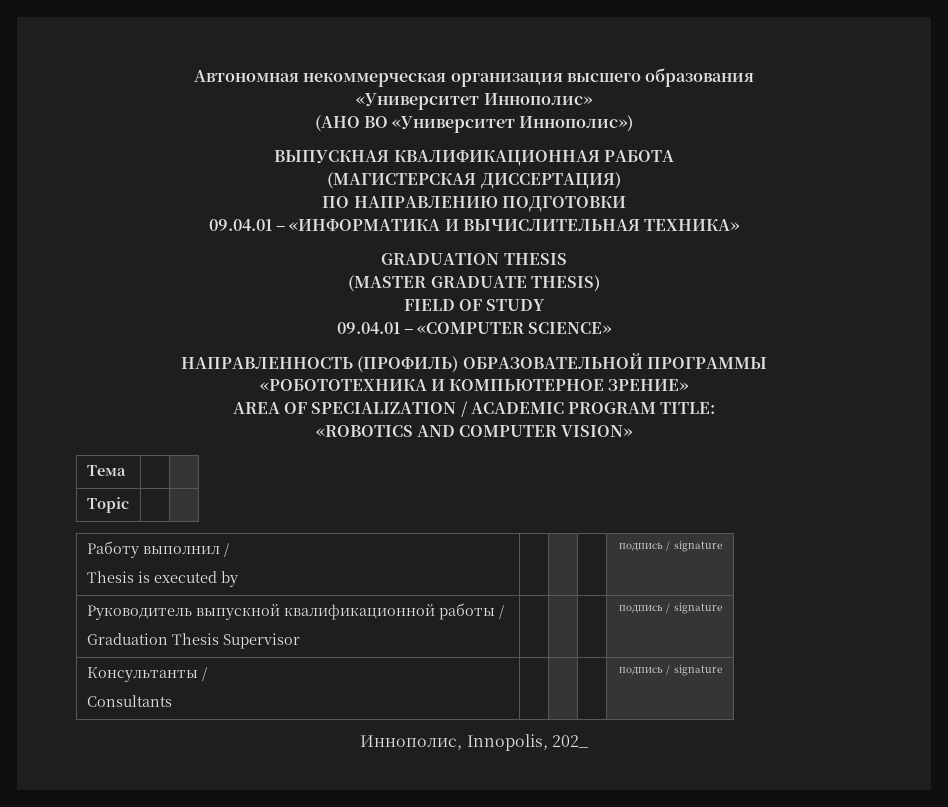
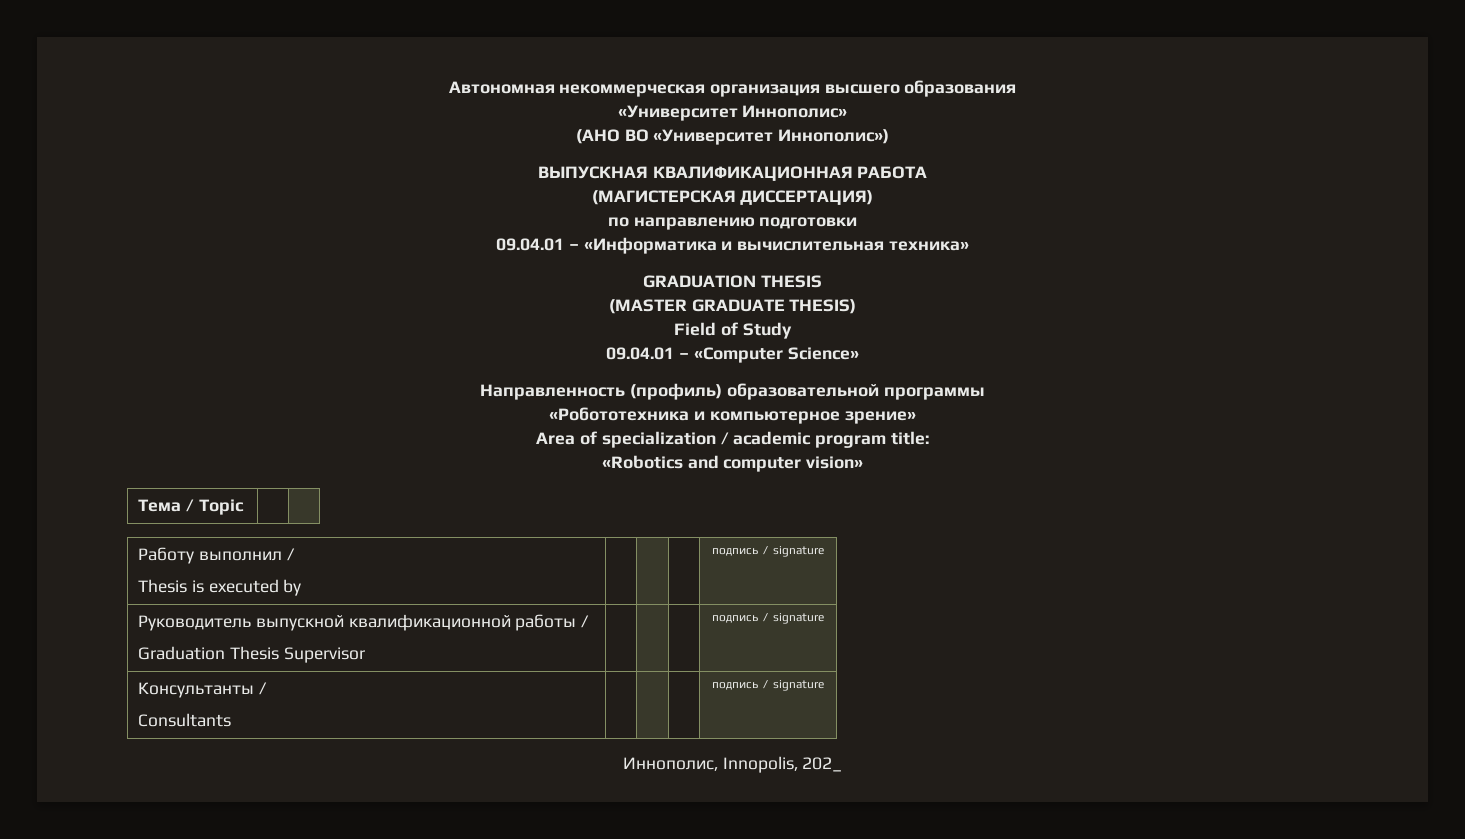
[322,196,626,212] [208,219,741,231] ПО НАПРАВЛЕНИЮ ПОДГОТОВКИ // 09.04.01 – «ИНФОРМАТИКА И ВЫЧИСЛИТЕЛЬНАЯ ТЕХНИКА» -> [607,217,858,230] [496,237,969,254] по направлению подготовки // 09.04.01 – «Информатика и вычислительная техника»
[403,299,546,311] [336,322,613,334] [181,353,767,373] [259,379,690,391] [232,401,716,417] [315,425,634,437] FIELD OF STUDY // 09.04.01 – «COMPUTER SCIENCE» // НАПРАВЛЕННОСТЬ (ПРОФИЛЬ) ОБРАЗОВАТЕЛЬНОЙ ПРОГРАММЫ // «РОБОТОТЕХНИКА И КОМПЬЮТЕРНОЕ ЗРЕНИЕ» // AREA OF SPECIALIZATION / ACADEMIC PROGRAM TITLE: // «ROBOTICS AND COMPUTER VISION» -> [674,322,792,339] [606,347,859,363] [480,383,985,400] [549,407,916,424] [536,431,929,448] [601,455,864,472] Field of Study // 09.04.01 – «Computer Science» // Направленность (профиль) образовательной программы // «Робототехника и компьютерное зрение» // Area of specialization / academic program title: // «Robotics and computer vision»
(126, 470) | | // -> [185,499,194,512] /

